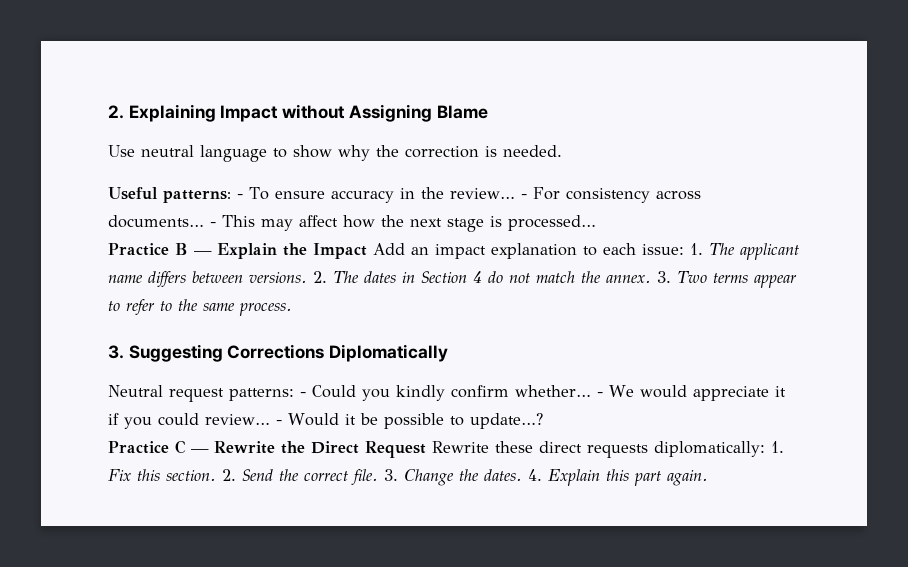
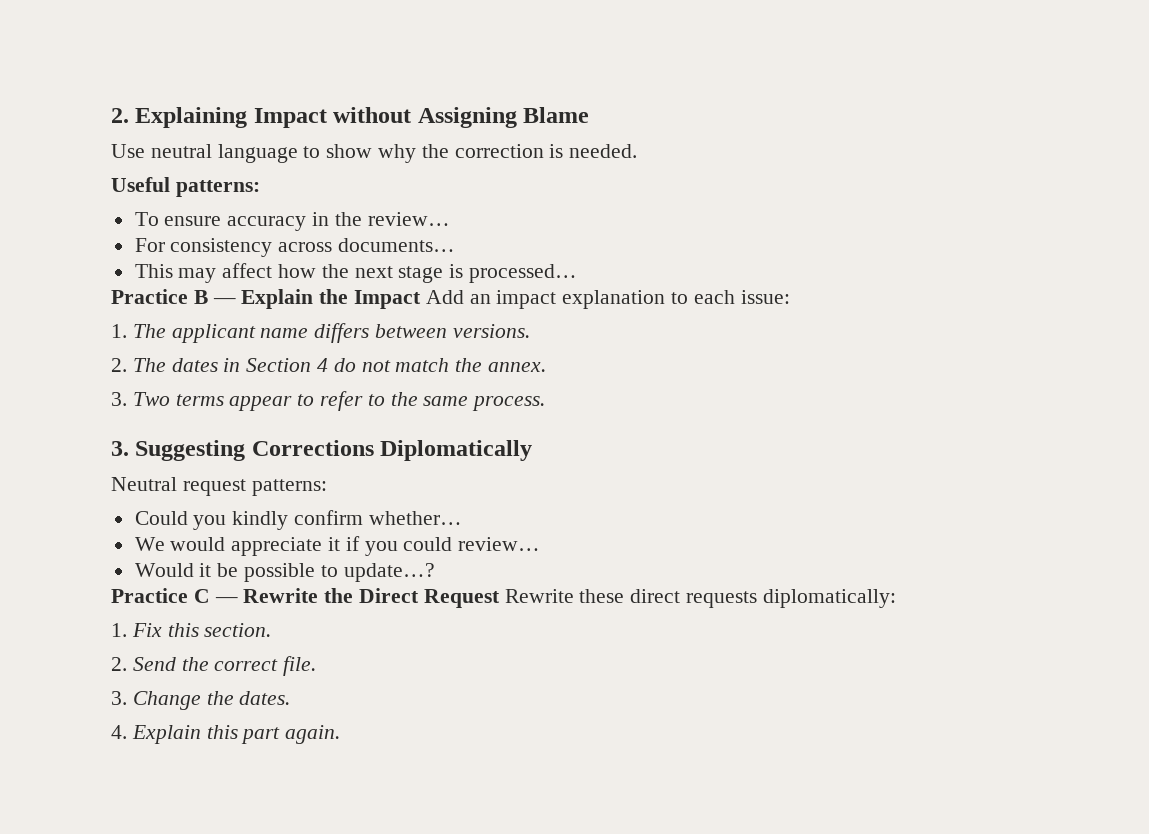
[237,194,243,199] - -> (260, 188) //
[520,194,527,199] - -> (450, 219) //
[210,222,216,227] - -> (456, 245) //
(684, 249) none -> (790, 297) //
(307, 277) none -> (530, 331) //
(651, 279) none -> (547, 367) //
[300,392,306,397] - -> (327, 487) //
[597,392,603,397] - -> (462, 518) //
[276,420,282,425] - -> (541, 544) //
(765, 449) none -> (896, 598) //
(216, 475) none -> (272, 630) //
(378, 477) none -> (317, 666) //
(522, 475) none -> (291, 698) //

